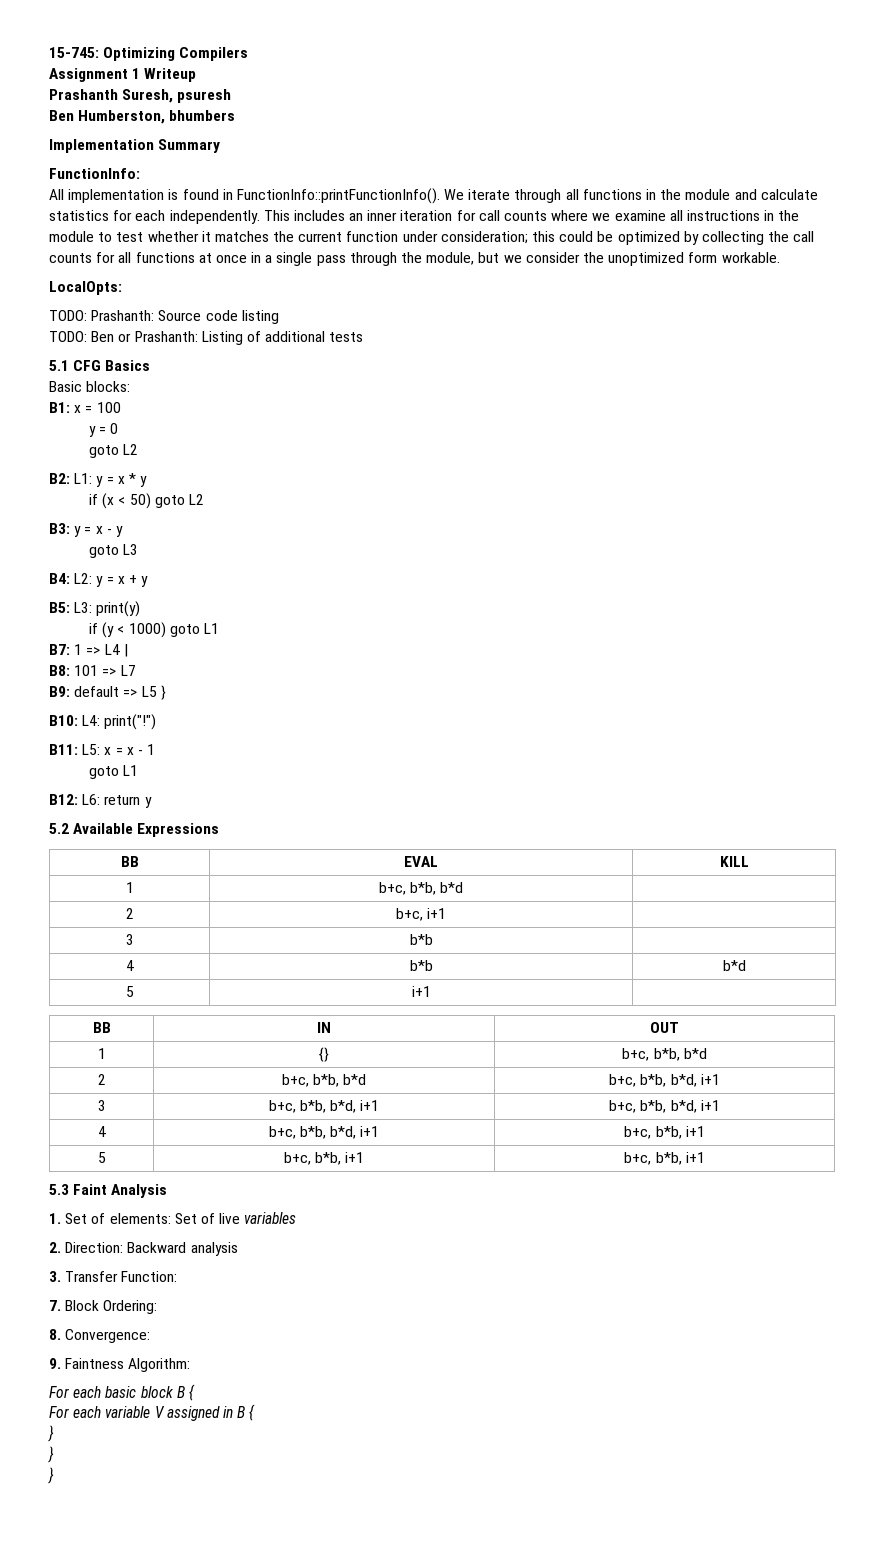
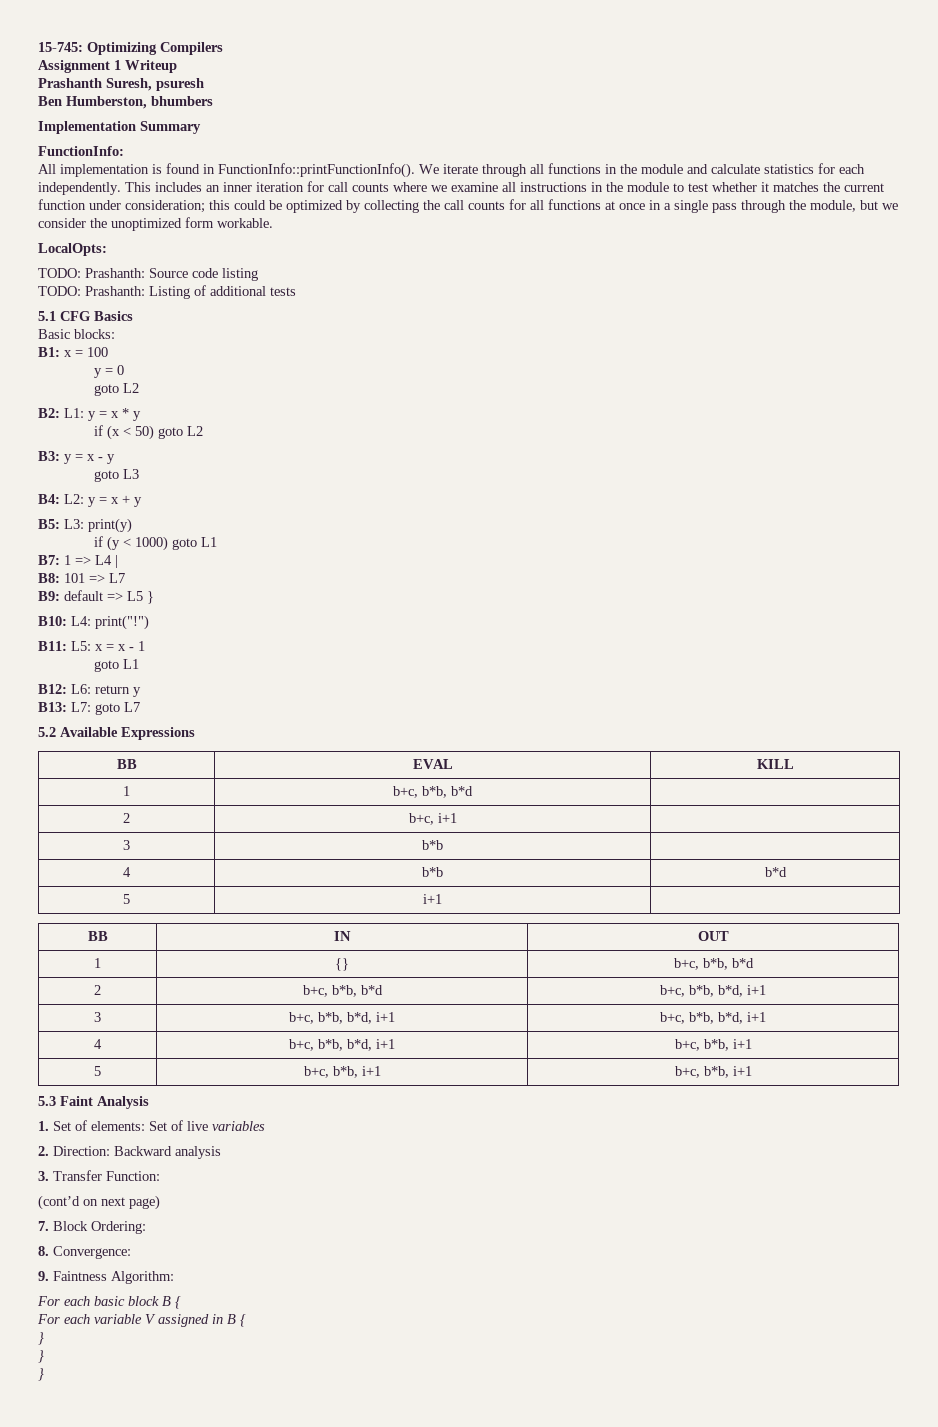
[91,331,132,342] Ben or -> (81, 291) none
(152, 802) none -> [38,702,140,715] // B13: L7: goto L7
(178, 1276) none -> [38,1195,160,1210] // (cont’d on next page)

